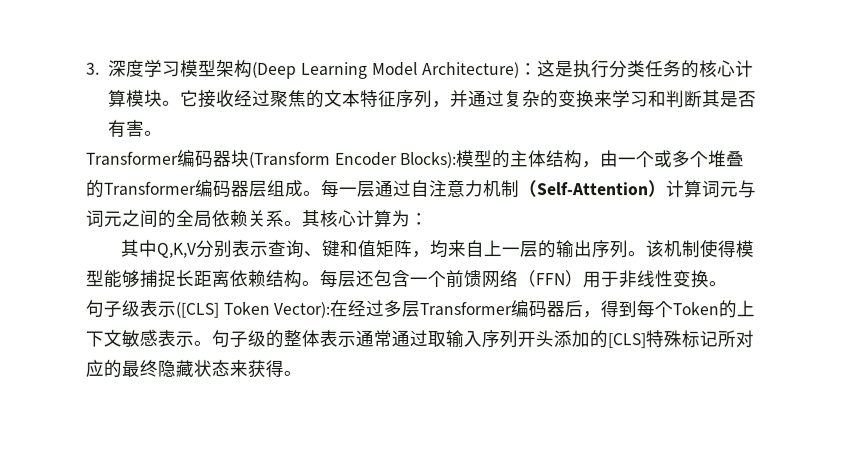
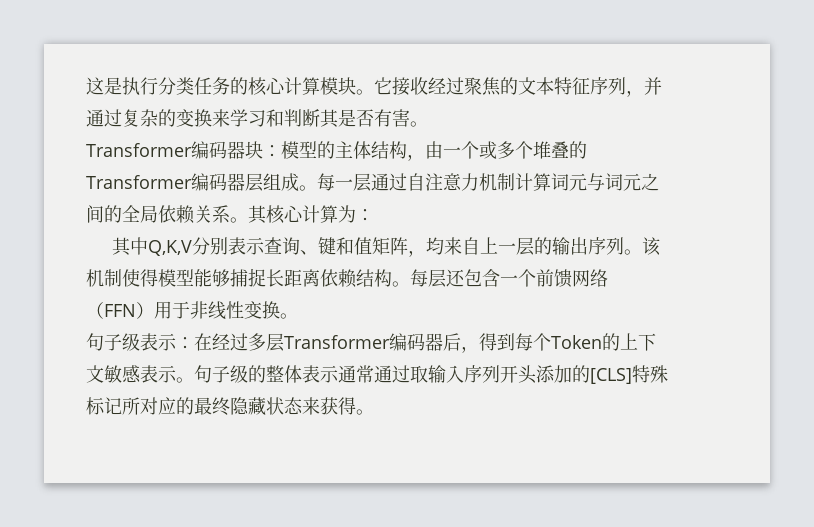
[86,59,538,79] 3.深度学习模型架构(Deep Learning Model Architecture)： -> (86, 86) none
[249,151,458,169] (Transform Encoder Blocks): -> [262,145,281,157] ：
[519,180,667,198] （Self-Attention） -> (515, 182) none
[175,301,331,318] ([CLS] Token Vector): -> [176,337,194,349] ：

